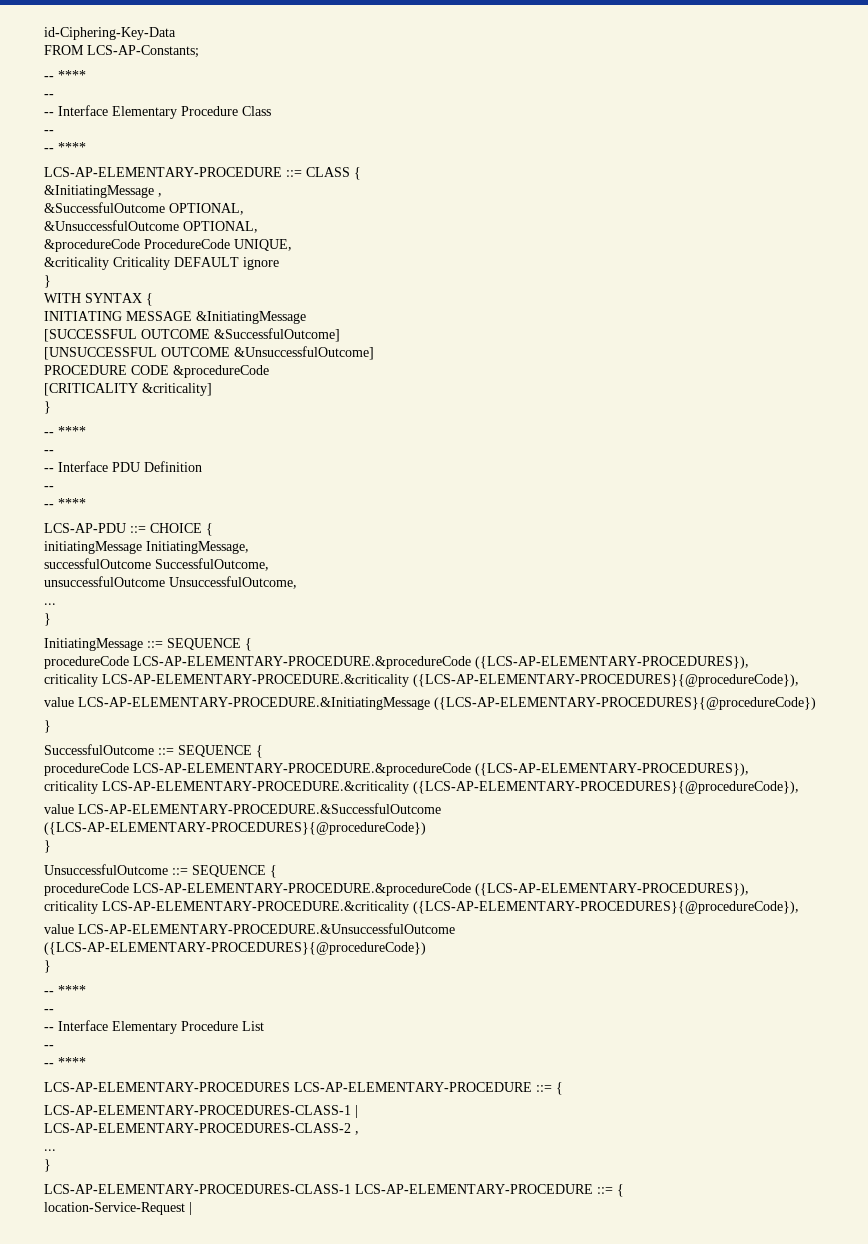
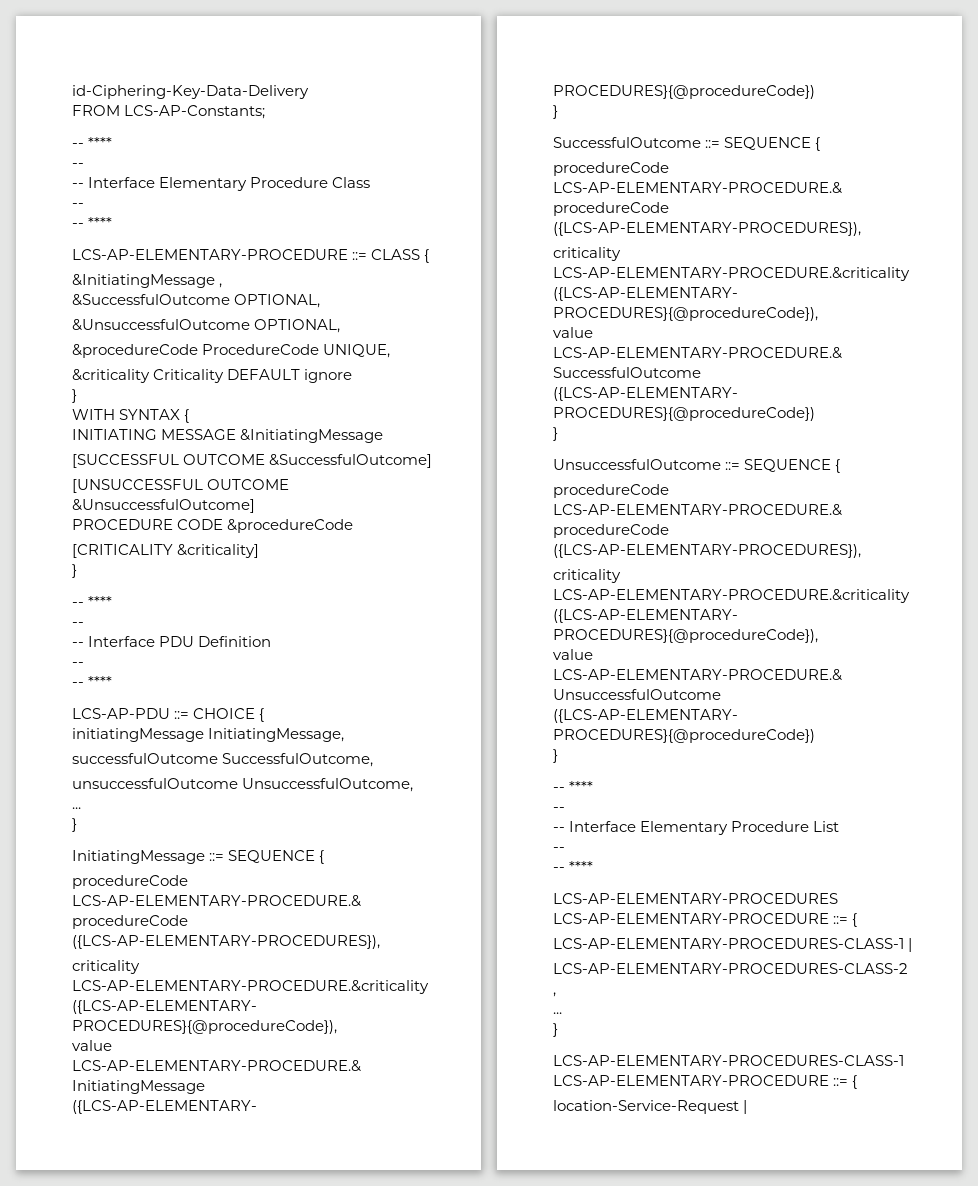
[44,27,176,40] id-Ciphering-Key-Data -> [72,85,309,99] id-Ciphering-Key-Data-Delivery

